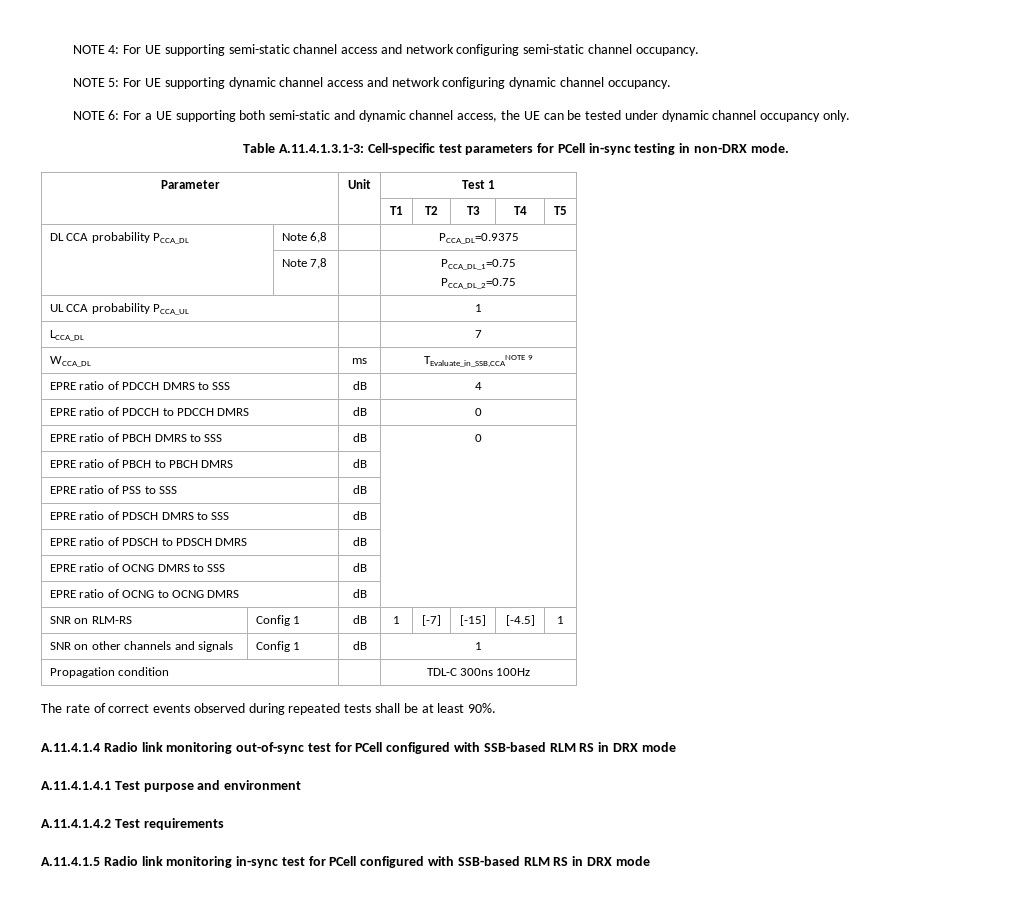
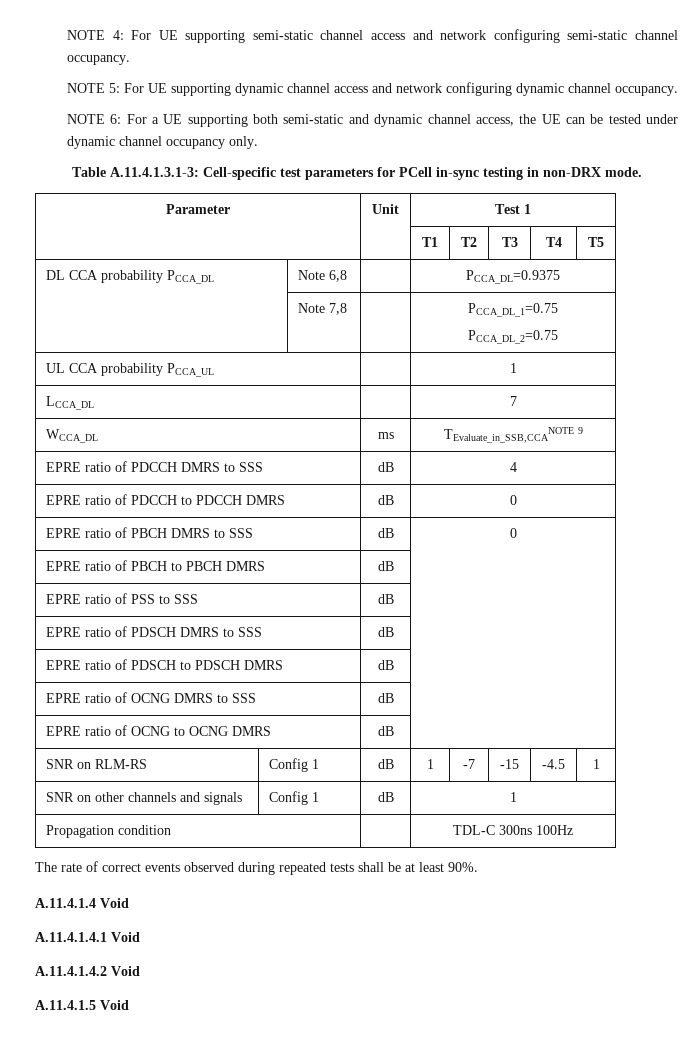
[422,615,441,626] [460,615,486,626] [505,615,535,626] [-7] | [-15] | [-4.5] -> [463,759,475,769] [500,759,519,769] [542,759,565,769] -7 | -15 | -4.5
[103,742,676,754] [41,780,302,792] Radio link monitoring out-of-sync test for PCell configured with SSB-based RLM RS in DRX mode // A.11.4.1.4.1 Test purpose and environment -> [100,898,129,908] [35,932,140,942] Void // A.11.4.1.4.1 Void
[114,818,224,830] Test requirements -> [111,966,140,976] Void
[103,856,650,868] Radio link monitoring in-sync test for PCell configured with SSB-based RLM RS in DRX mode -> [100,1000,129,1010] Void

